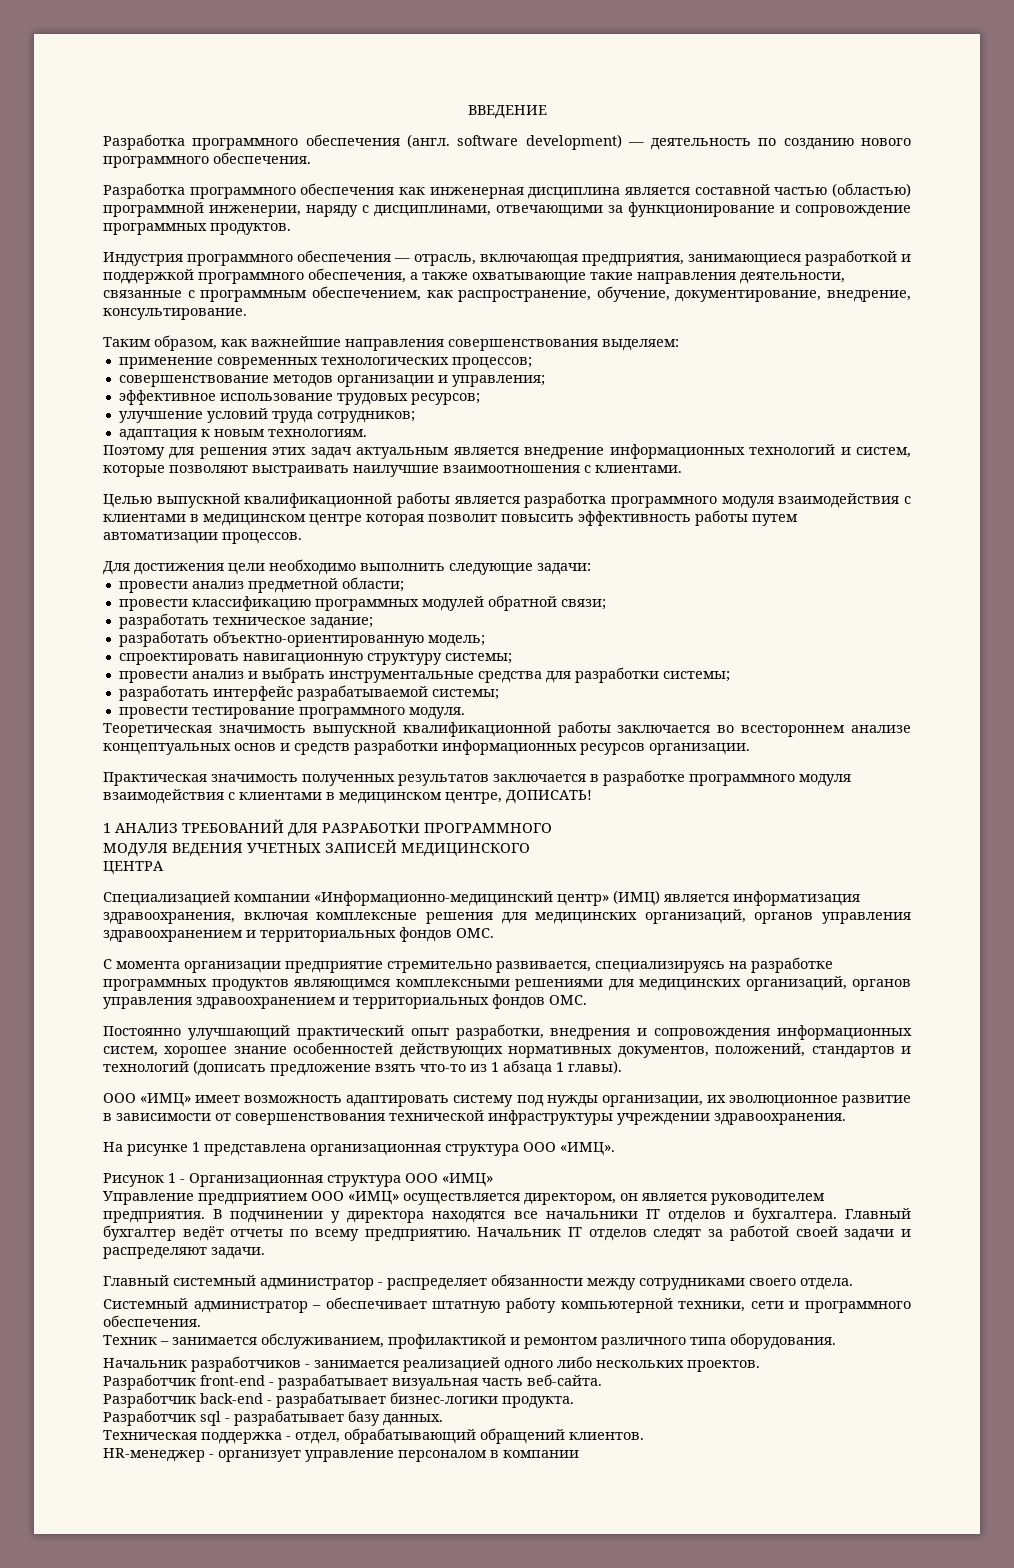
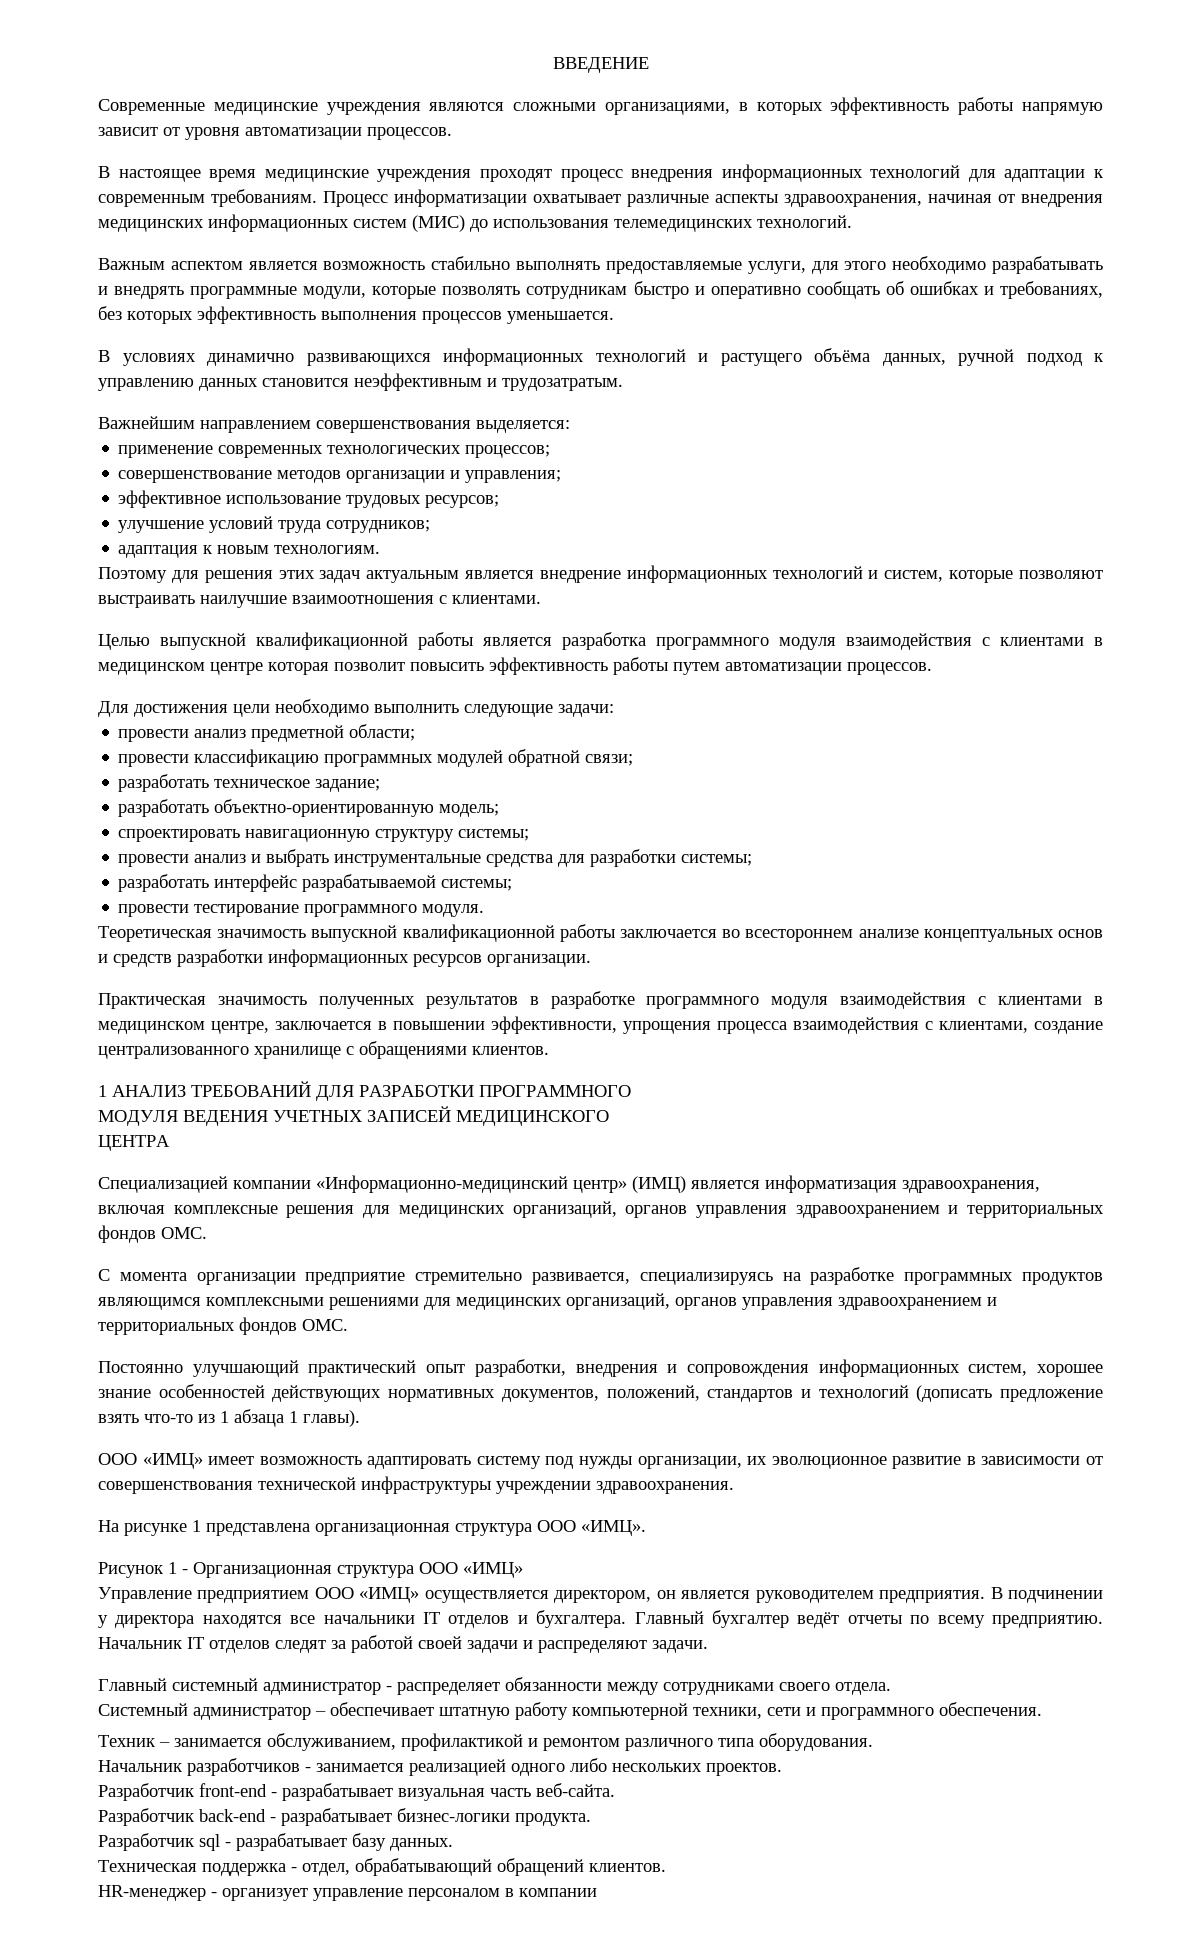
[103,134,911,150] [103,152,311,168] [103,183,911,199] [103,202,911,217] [103,223,291,235] [103,250,911,266] [103,268,845,284] [103,286,911,302] [103,308,247,320] [103,335,679,351] Разработка программного обеспечения (англ. software development) — деятельность по созданию нового программного обеспечения. // Разработка программного обеспечения как инженерная дисциплина является составной частью (областью) программной инженерии, наряду с дисциплинами, отвечающими за функционирование и сопровождение программных продуктов. // Индустрия программного обеспечения — отрасль, включающая предприятия, занимающиеся разработкой и поддержкой программного обеспечения, а также охватывающие такие направления деятельности, связанные с программным обеспечением, как распространение, обучение, документирование, внедрение, консультирование. // Таким образом, как важнейшие направления совершенствования выделяем: -> [98,97,1103,115] [98,127,452,140] [98,164,1104,182] [98,189,1103,207] [98,214,852,232] [98,256,1104,274] [98,281,1103,299] [98,306,614,324] [98,348,1103,366] [98,373,623,391] [98,416,570,433] Современные медицинские учреждения являются сложными организациями, в которых эффективность работы напрямую зависит от уровня автоматизации процессов. // В настоящее время медицинские учреждения проходят процесс внедрения информационных технологий для адаптации к современным требованиям. Процесс информатизации охватывает различные аспекты здравоохранения, начиная от внедрения медицинских информационных систем (МИС) до использования телемедицинских технологий. // Важным аспектом является возможность стабильно выполнять предоставляемые услуги, для этого необходимо разрабатывать и внедрять программные модули, которые позволять сотрудникам быстро и оперативно сообщать об ошибках и требованиях, без которых эффективность выполнения процессов уменьшается. // В условиях динамично развивающихся информационных технологий и растущего объёма данных, ручной подход к управлению данных становится неэффективным и трудозатратым. // Важнейшим направлением совершенствования выделяется:
[493,774,586,782] заключается -> (518, 1002) none
[506,790,592,804] ДОПИСАТЬ! -> [275,1016,1103,1034] [98,1041,549,1059] заключается в повышении эффективности, упрощения процесса взаимодействия с клиентами, создание централизованного хранилище с обращениями клиентов.

